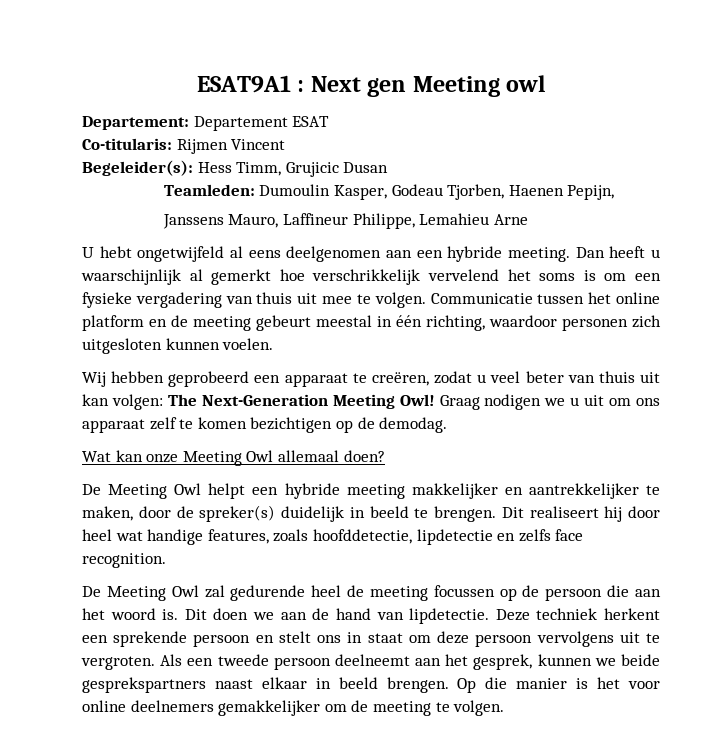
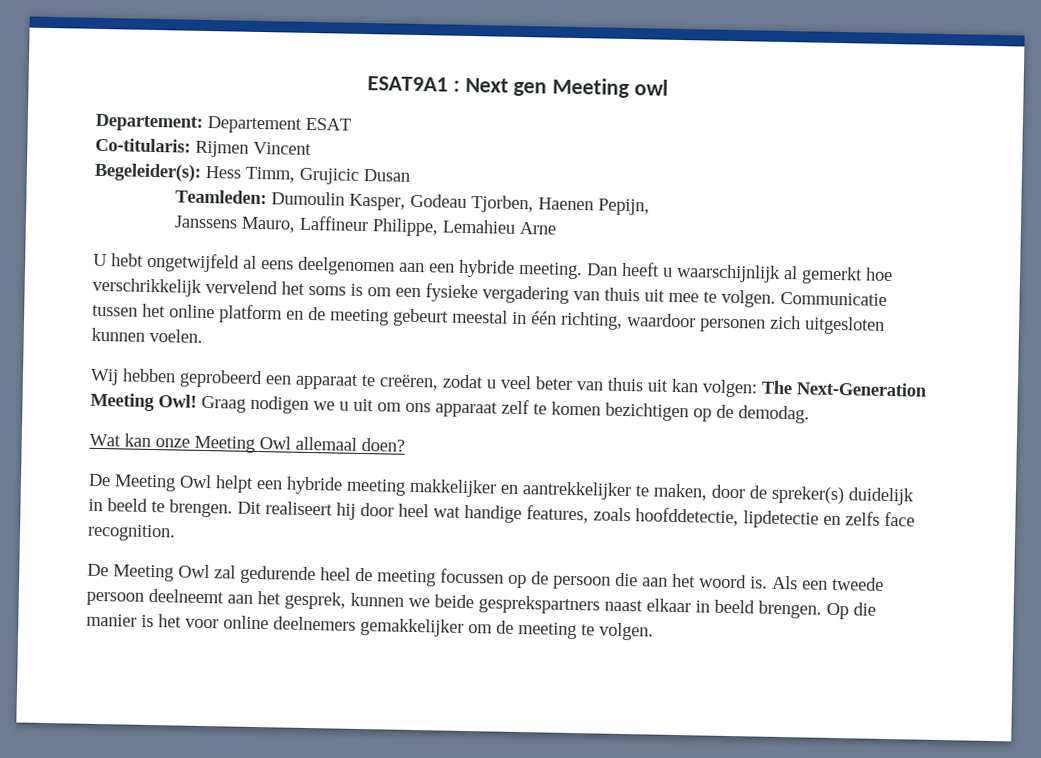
[184,608,660,624] [82,631,660,647] [81,656,155,670] Dit doen we aan de hand van lipdetectie. Deze techniek herkent een sprekende persoon en stelt ons in staat om deze persoon vervolgens uit te vergroten. -> (768, 582) none

